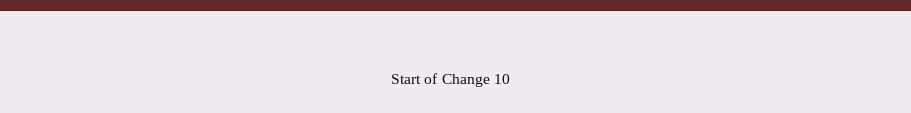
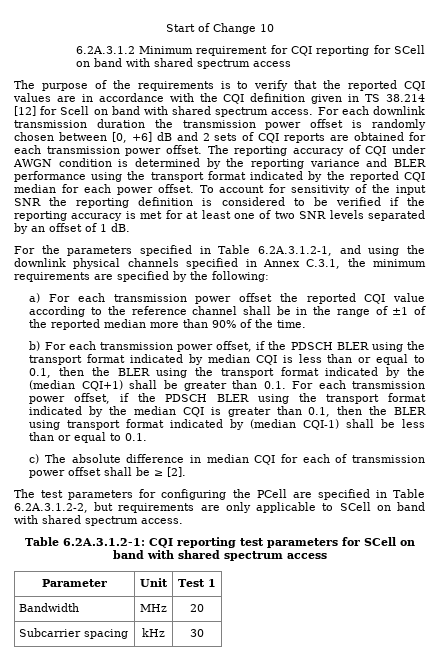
(510, 79) none -> [75,45,426,56] [75,58,291,69] [14,80,426,91] [13,93,426,104] [14,106,425,117] [14,119,426,130] [14,132,426,143] [14,145,426,156] [13,158,427,169] [14,171,426,182] [14,184,427,195] [14,197,426,208] [14,210,425,221] [14,223,130,234] [14,245,426,256] [14,258,426,269] [14,271,269,282] [29,293,426,304] [29,306,426,317] [29,319,307,330] [29,341,425,352] [29,354,426,365] [29,367,426,378] [29,380,426,391] [29,393,427,404] [29,406,426,417] [29,419,426,430] [29,432,148,443] [29,454,425,465] [29,467,187,478] [14,489,426,500] [14,502,426,513] [14,515,183,526] [24,537,415,548] [112,550,327,561] [42,579,107,587] [140,578,168,587] [178,579,216,587] [19,603,80,612] [140,604,167,612] [190,604,204,612] [19,628,129,639] [142,628,165,637] [190,629,204,637] // 6.2A.3.1.2 Minimum requirement for CQI reporting for SCell on band with shared spectrum access // The purpose of the requirements is to verify that the reported CQI values are in accordance with the CQI definition given in TS 38.214 [12] for Scell on band with shared spectrum access. For each downlink transmission duration the transmission power offset is randomly chosen between [0, +6] dB and 2 sets of CQI reports are obtained for each transmission power offset. The reporting accuracy of CQI under AWGN condition is determined by the reporting variance and BLER performance using the transport format indicated by the reported CQI median for each power offset. To account for sensitivity of the input SNR the reporting definition is considered to be verified if the reporting accuracy is met for at least one of two SNR levels separated by an offset of 1 dB. // For the parameters specified in Table 6.2A.3.1.2-1, and using the downlink physical channels specified in Annex C.3.1, the minimum requirements are specified by the following: // a) For each transmission power offset the reported CQI value according to the reference channel shall be in the range of ±1 of the reported median more than 90% of the time. // b) For each transmission power offset, if the PDSCH BLER using the transport format indicated by median CQI is less than or equal to 0.1, then the BLER using the transport format indicated by the (median CQI+1) shall be greater than 0.1. For each transmission power offset, if the PDSCH BLER using the transport format indicated by the median CQI is greater than 0.1, then the BLER using transport format indicated by (median CQI-1) shall be less than or equal to 0.1. // c) The absolute difference in median CQI for each of transmission power offset shall be ≥ [2]. // The test parameters for configuring the PCell are specified in Table 6.2A.3.1.2-2, but requirements are only applicable to SCell on band with shared spectrum access. // Table 6.2A.3.1.2-1: CQI reporting test parameters for SCell on band with shared spectrum access // Parameter | Unit | Test 1 // Bandwidth | MHz | 20 // Subcarrier spacing | kHz | 30

